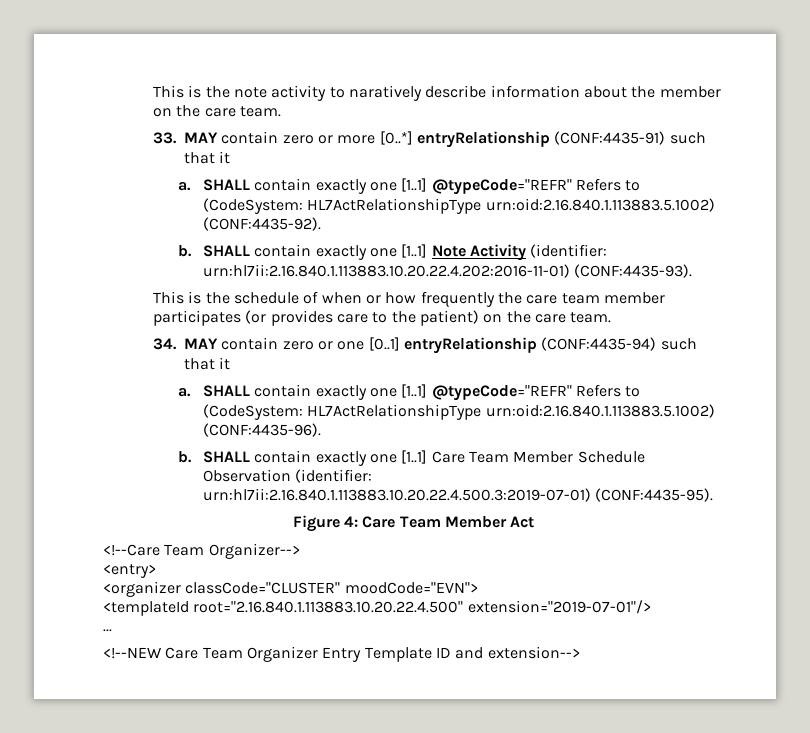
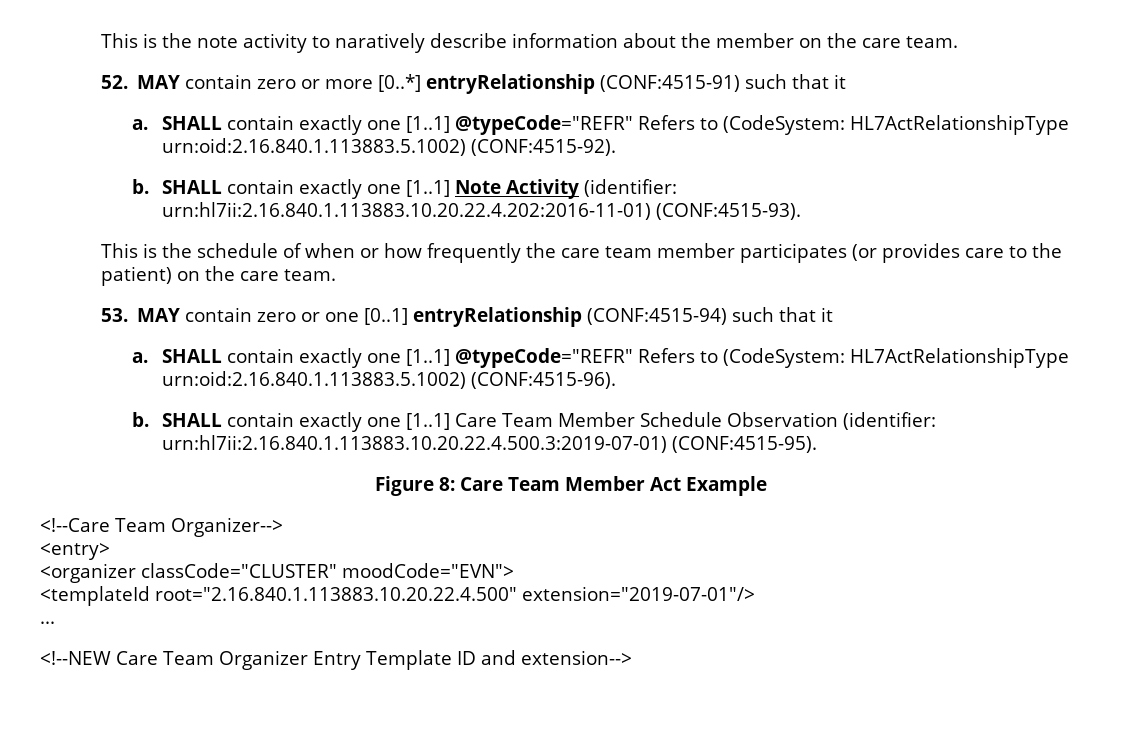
[153,132,178,144] 33. -> [101,75,129,89] 52.
[554,131,666,145] (CONF:4435-91) -> [600,75,741,92] (CONF:4515-91)
[203,217,322,231] (CONF:4435-92). -> [471,139,617,156] (CONF:4515-92).
[574,264,693,278] (CONF:4435-93). -> [656,203,802,220] (CONF:4515-93).
[153,338,178,350] 34. -> [101,308,129,322] 53.
[541,337,657,351] (CONF:4435-94) -> [587,308,728,325] (CONF:4515-94)
[203,423,322,437] (CONF:4435-96). -> [471,372,617,389] (CONF:4515-96).
[595,488,714,502] (CONF:4435-95). -> [672,436,818,453] (CONF:4515-95).
[344,516,359,527] 4: -> [438,477,455,491] 8:
(535, 522) none -> [685,476,767,496] Example

